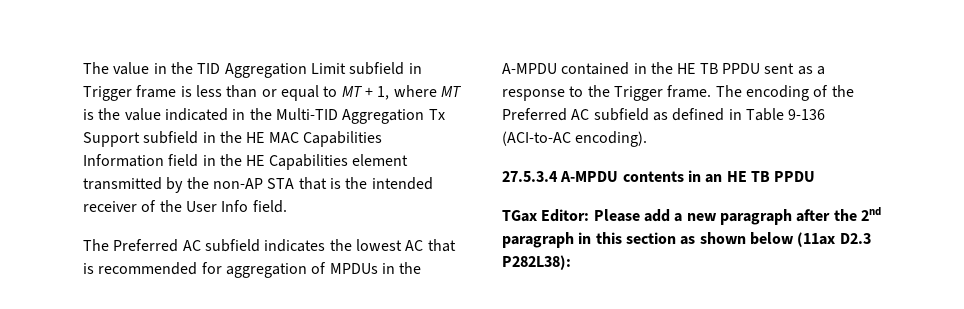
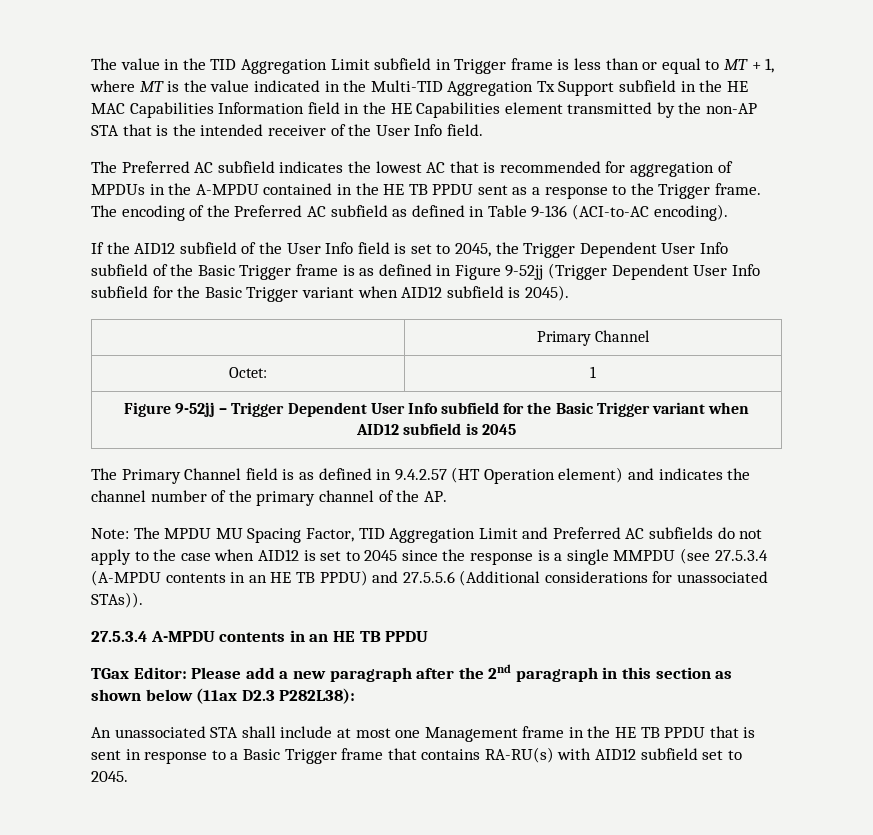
(648, 139) none -> [91,242,729,258] [91,263,760,280] [91,285,569,302] [536,330,651,346] [229,367,267,378] [590,366,596,378] [123,402,750,417] [356,423,516,435] [91,467,751,484] [91,490,447,506] [91,527,763,543] [91,548,768,565] [91,570,769,586] [91,592,143,608] // If the AID12 subfield of the User Info field is set to 2045, the Trigger Dependent User Info subfield of the Basic Trigger frame is as defined in Figure 9-52jj (Trigger Dependent User Info subfield for the Basic Trigger variant when AID12 subfield is 2045). // | Primary Channel // Octet: | 1 // Figure 9-52jj – Trigger Dependent User Info subfield for the Basic Trigger variant when AID12 subfield is 2045 // The Primary Channel field is as defined in 9.4.2.57 (HT Operation element) and indicates the channel number of the primary channel of the AP. // Note: The MPDU MU Spacing Factor, TID Aggregation Limit and Preferred AC subfields do not apply to the case when AID12 is set to 2045 since the response is a single MMPDU (see 27.5.3.4 (A-MPDU contents in an HE TB PPDU) and 27.5.5.6 (Additional considerations for unassociated STAs)).
(571, 262) none -> [91,726,756,742] [91,747,742,764] [91,771,128,782] // An unassociated STA shall include at most one Management frame in the HE TB PPDU that is sent in response to a Basic Trigger frame that contains RA-RU(s) with AID12 subfield set to 2045.

